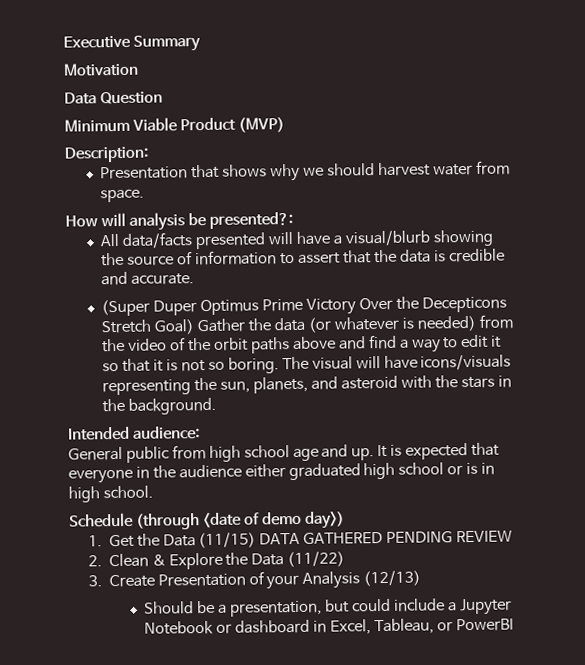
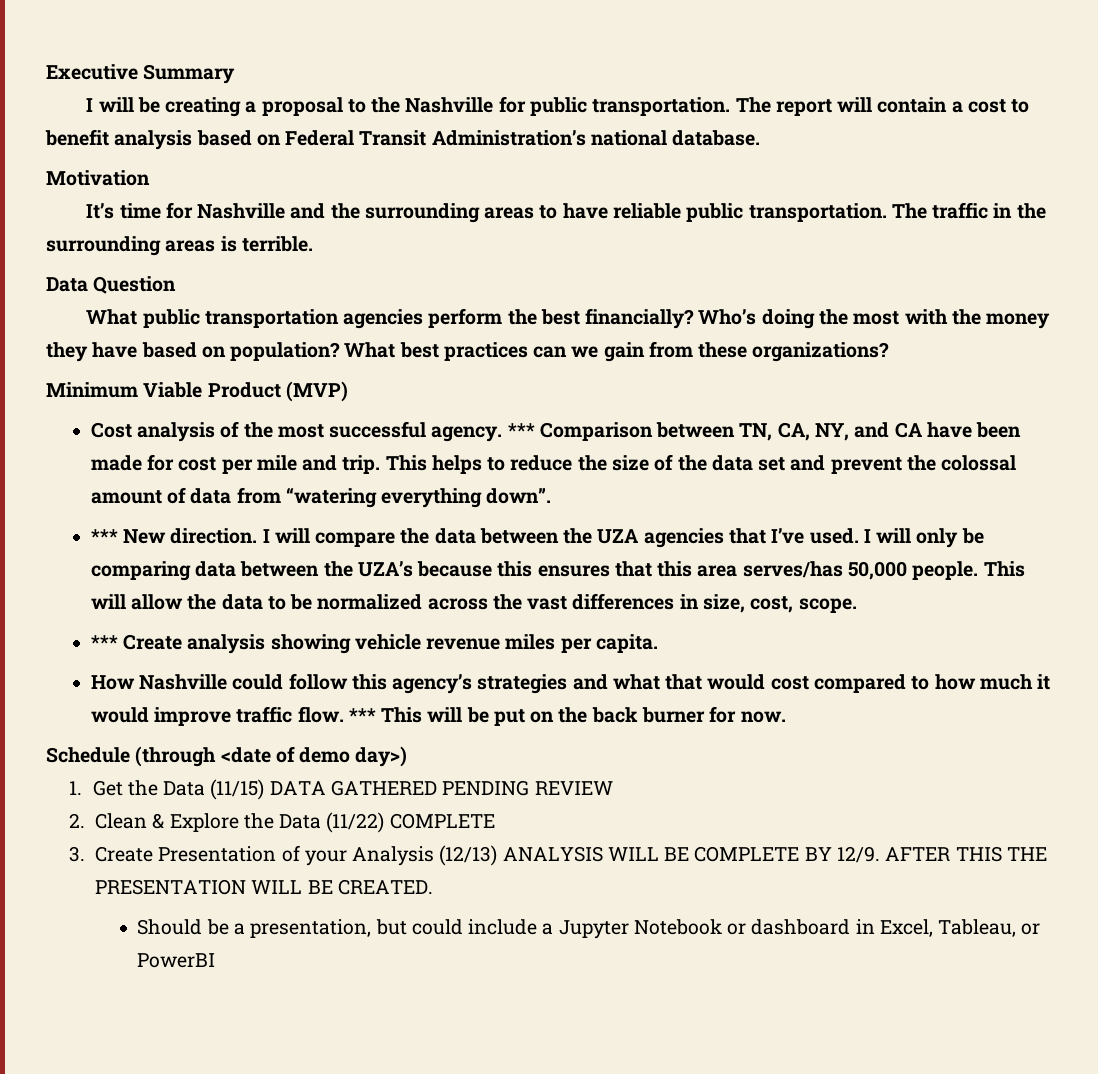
[63,62,139,77] [64,91,163,105] [64,117,285,133] [64,146,149,163] [100,160,510,182] [100,188,145,203] [65,211,293,231] [100,229,494,250] [101,248,505,267] [101,271,195,286] [101,296,507,317] [101,314,513,335] [102,334,503,354] [102,354,512,374] [102,375,512,396] [102,397,217,415] [68,426,200,441] [68,442,501,463] [68,462,496,484] [68,485,153,503] Motivation // Data Question // Minimum Viable Product (MVP) // Description: // Presentation that shows why we should harvest water from space. // How will analysis be presented?: // All data/facts presented will have a visual/blurb showing the source of information to assert that the data is credible and accurate. // (Super Duper Optimus Prime Victory Over the Decepticons Stretch Goal) Gather the data (or whatever is needed) from the video of the orbit paths above and find a way to edit it so that it is not so boring. The visual will have icons/visuals representing the sun, planets, and asteroid with the stars in the background. // Intended audience: // General public from high school age and up. It is expected that everyone in the audience either graduated high school or is in high school. -> [86,96,1030,117] [45,129,761,150] [46,170,150,186] [86,202,1046,223] [46,236,313,256] [46,276,177,294] [86,308,1051,329] [46,341,890,362] [46,381,348,402] [90,421,1022,442] [90,454,1017,474] [90,487,552,508] [90,528,984,548] [90,561,1025,581] [90,593,857,613] [90,634,658,654] [90,673,1051,694] [90,706,786,726] I will be creating a proposal to the Nashville for public transportation. The report will contain a cost to benefit analysis based on Federal Transit Administration’s national database. // Motivation // It’s time for Nashville and the surrounding areas to have reliable public transportation. The traffic in the surrounding areas is terrible. // Data Question // What public transportation agencies perform the best financially? Who’s doing the most with the money they have based on population? What best practices can we gain from these organizations? // Minimum Viable Product (MVP) // Cost analysis of the most successful agency. *** Comparison between TN, CA, NY, and CA have been made for cost per mile and trip. This helps to reduce the size of the data set and prevent the colossal amount of data from “watering everything down”. // *** New direction. I will compare the data between the UZA agencies that I’ve used. I will only be comparing data between the UZA’s because this ensures that this area serves/has 50,000 people. This will allow the data to be normalized across the vast differences in size, cost, scope. // *** Create analysis showing vehicle revenue miles per capita. // How Nashville could follow this agency’s strategies and what that would cost compared to how much it would improve traffic flow. *** This will be put on the back burner for now.
(346, 559) none -> [389,813,495,829] COMPLETE
(422, 578) none -> [502,846,1047,863] [95,879,433,895] ANALYSIS WILL BE COMPLETE BY 12/9. AFTER THIS THE PRESENTATION WILL BE CREATED.

